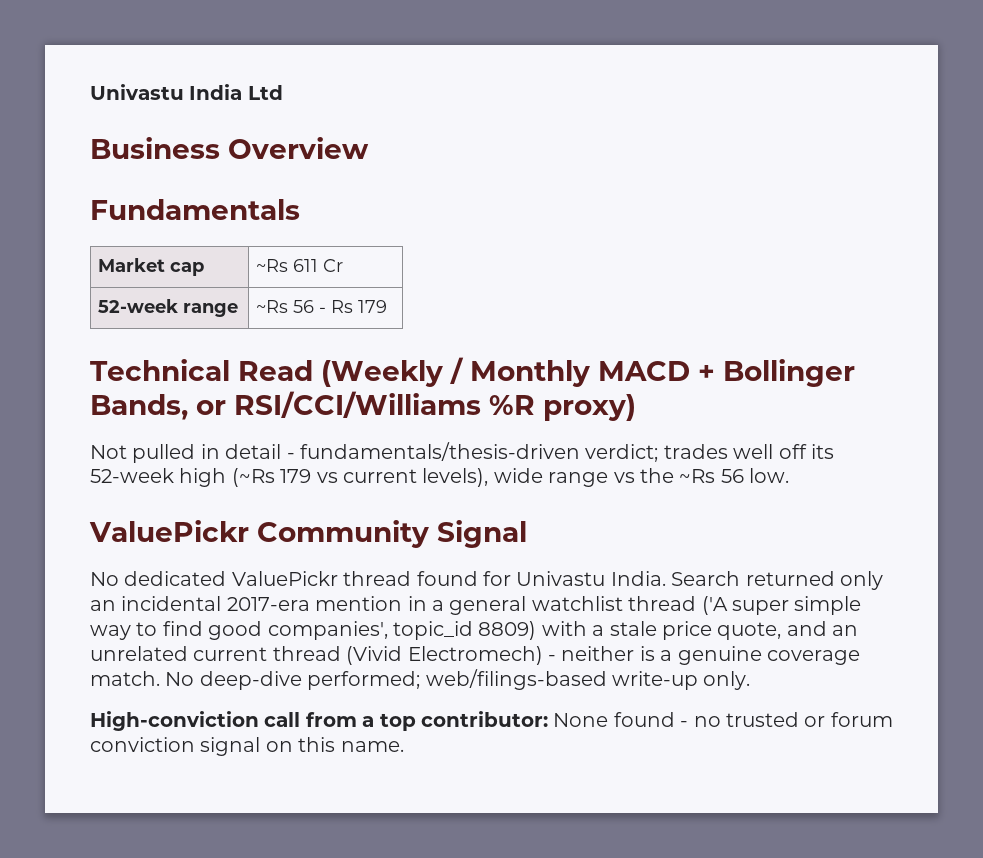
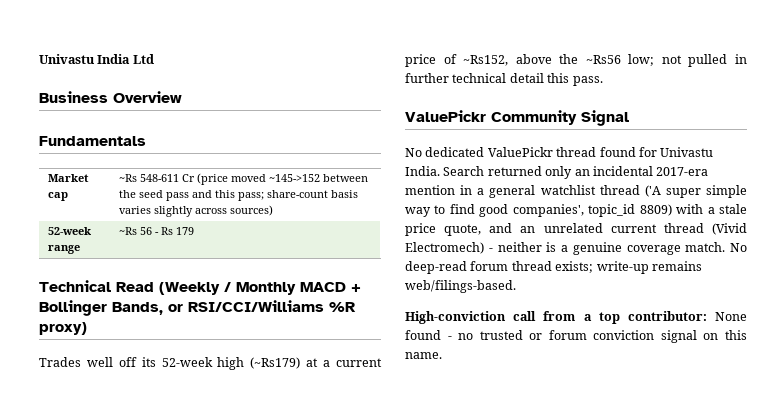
[293,259,319,272] 611 -> [139,174,179,182] 548-611
(344, 265) none -> [196,173,368,185] [118,190,358,201] [118,205,273,217] (price moved ~145->152 between the seed pass and this pass; share-count basis varies slightly across sources)
[90,442,728,463] Not pulled in detail - fundamentals/thesis-driven verdict; trades -> [39,357,81,367] Trades
[231,468,790,487] (~Rs 179 vs current levels), wide range vs the ~Rs 56 low. -> [250,357,383,369] [405,54,747,67] [405,73,603,86] (~Rs179) at a current price of ~Rs152, above the ~Rs56 low; not pulled in further technical detail this pass.
[199,669,751,690] deep-dive performed; web/filings-based write-up only. -> [405,261,702,274] [405,280,516,293] deep-read forum thread exists; write-up remains web/filings-based.

